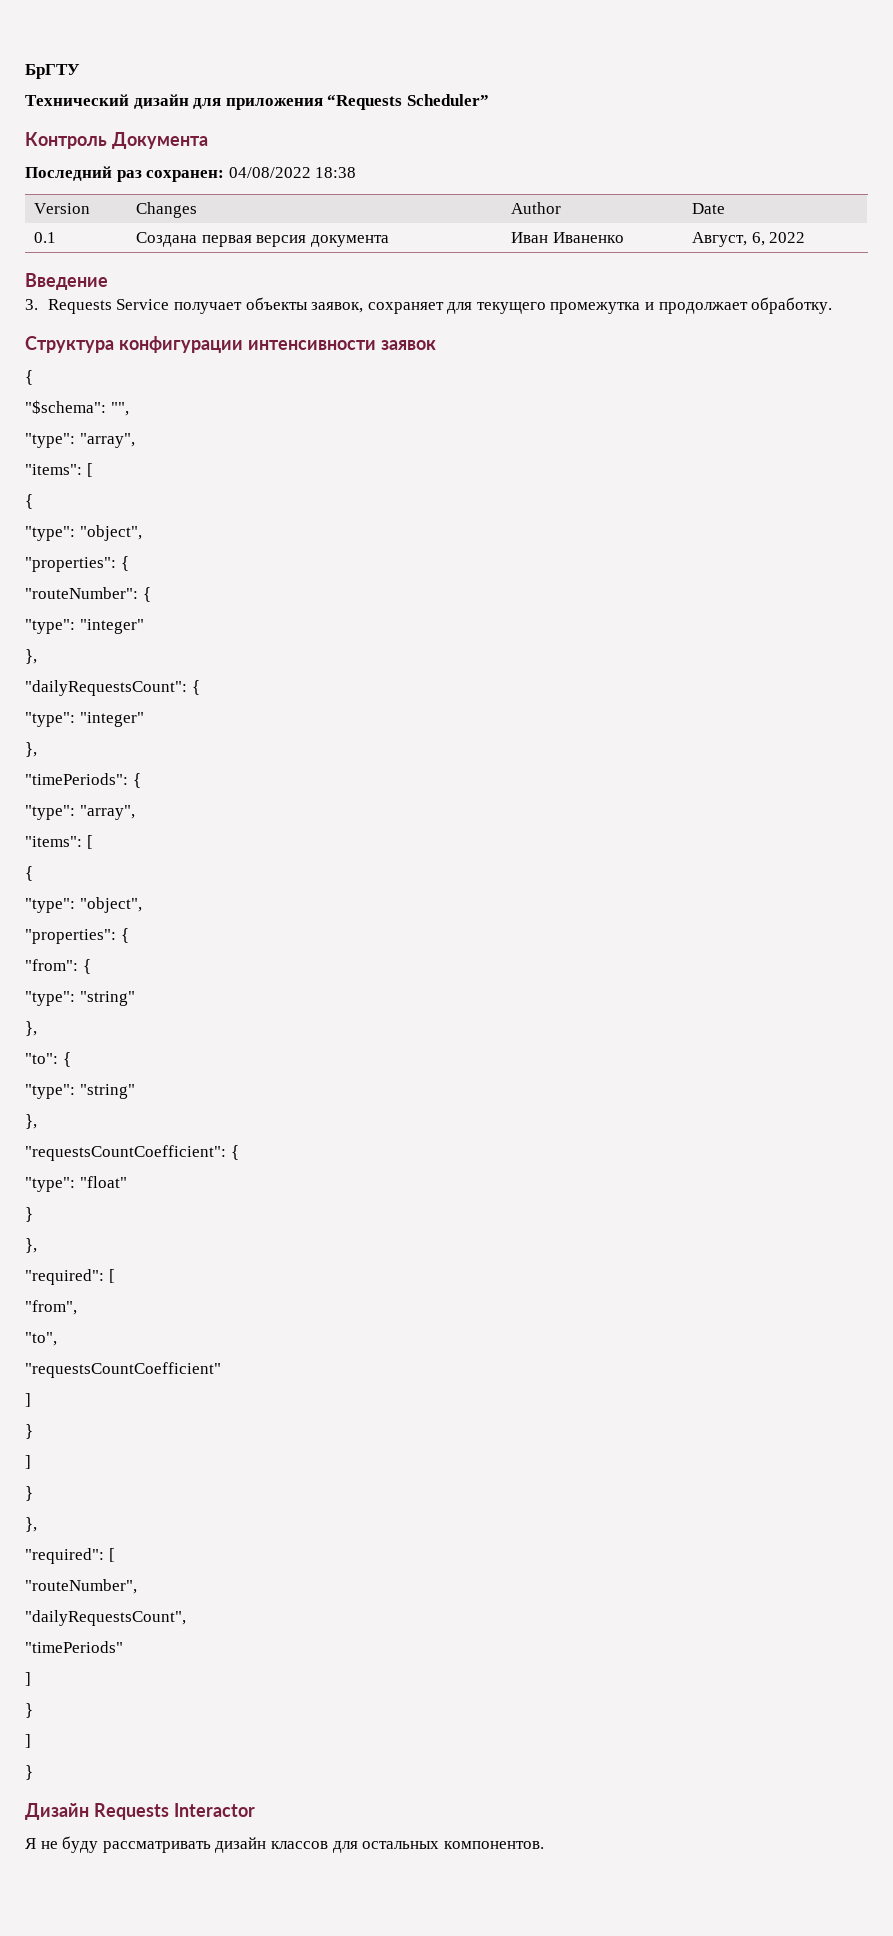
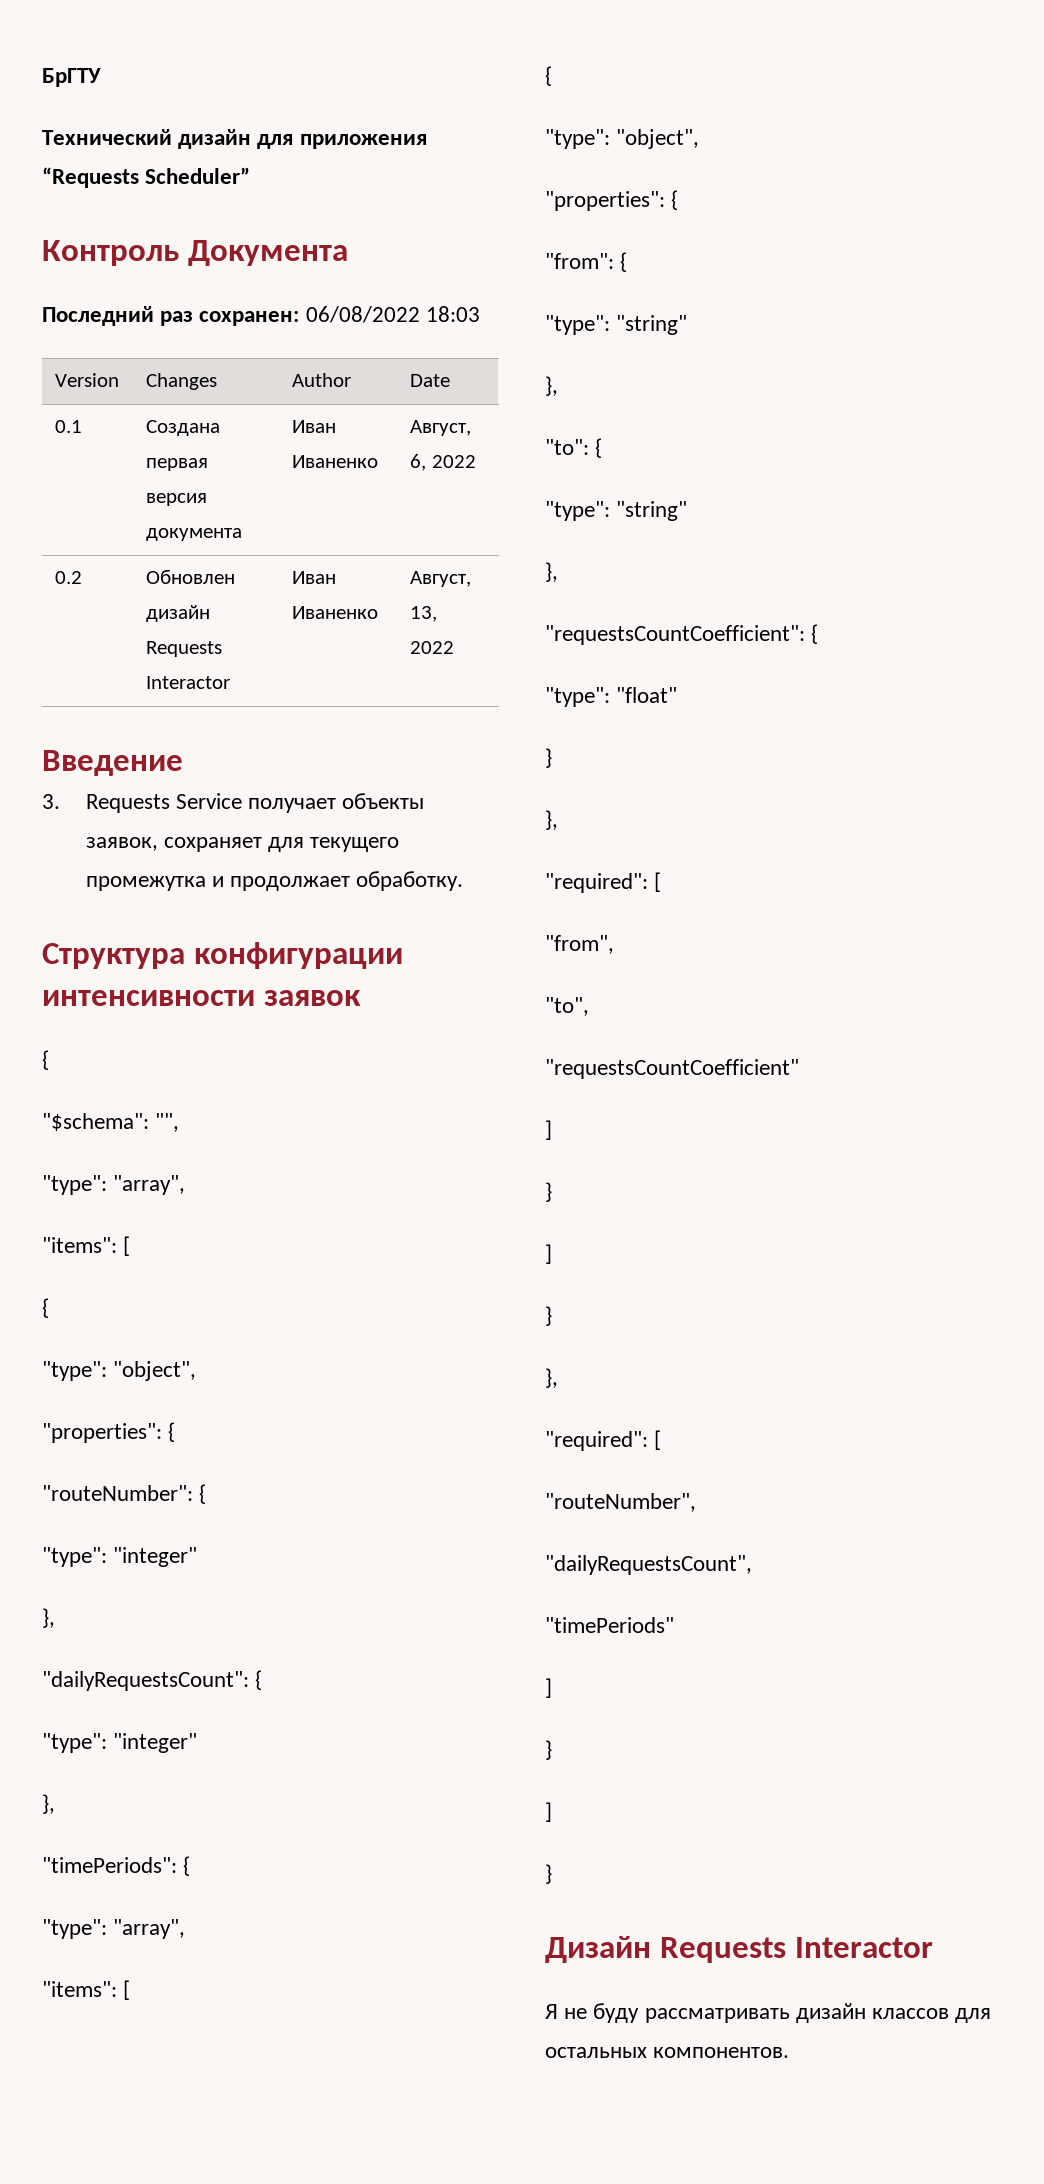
[228,167,357,178] 04/08/2022 18:38 -> [305,306,480,323] 06/08/2022 18:03
(806, 237) none -> [55,571,83,584] [146,569,236,584] [146,605,211,622] [146,641,223,657] [146,676,231,689] [292,571,337,584] [292,606,379,619] [410,571,472,587] [410,606,438,622] [410,641,455,654] // 0.2 | Обновлен дизайн Requests Interactor | Иван Иваненко | Август, 13, 2022

